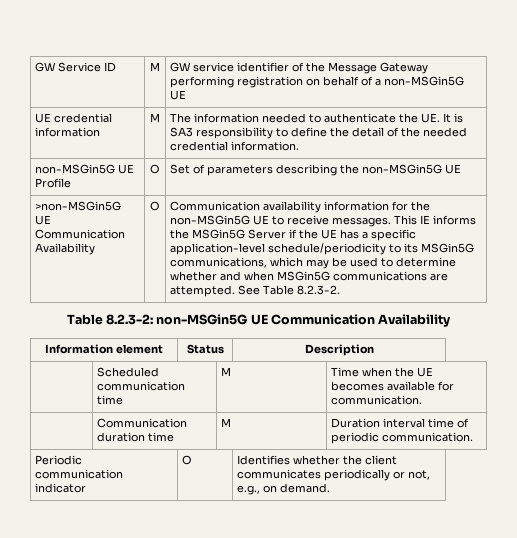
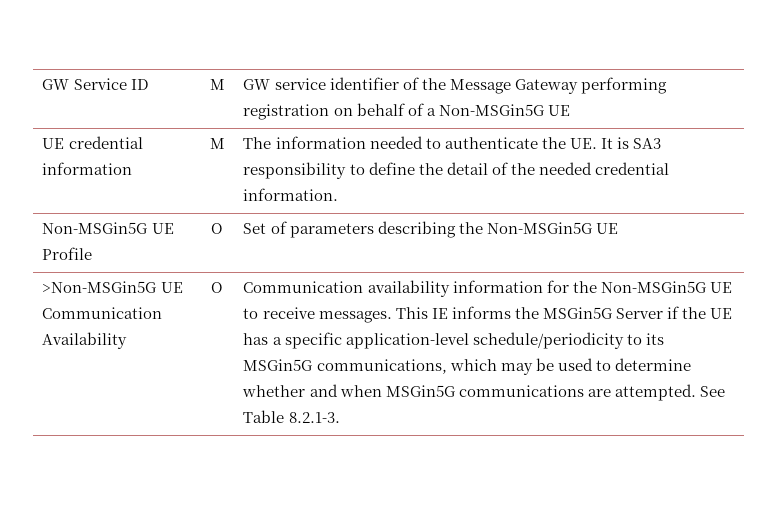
[384,76,465,86] non-MSGin5G -> [438,104,544,116] Non-MSGin5G
[35,164,116,174] non-MSGin5G -> [42,222,148,234] Non-MSGin5G
[362,164,462,174] [35,201,122,211] non-MSGin5G UE // >non-MSGin5G -> [486,222,618,234] [42,281,157,293] Non-MSGin5G UE // >Non-MSGin5G
[170,215,251,225] non-MSGin5G -> [600,281,706,293] Non-MSGin5G
[297,285,341,295] [66,314,451,327] [45,344,163,354] [186,344,224,354] [304,344,374,356] [97,367,160,377] [97,381,186,391] [97,395,124,405] [221,367,232,376] [331,367,434,377] [331,381,455,391] [331,395,423,405] [97,418,188,428] [97,432,175,442] [221,418,232,427] [331,418,470,428] [331,432,474,444] [35,455,83,465] [35,469,124,479] [35,483,87,493] [182,455,193,465] [237,455,398,465] [237,469,431,481] [237,483,331,495] 8.2.3-2. // Table 8.2.3-2: non-MSGin5G UE Communication Availability // Information element | Status | Description // | Scheduled communication time | M | Time when the UE becomes available for communication. // | Communication duration time | M | Duration interval time of periodic communication. // Periodic communication indicator | O | Identifies whether the client communicates periodically or not, e.g., on demand. -> [288,412,340,423] 8.2.1-3.

